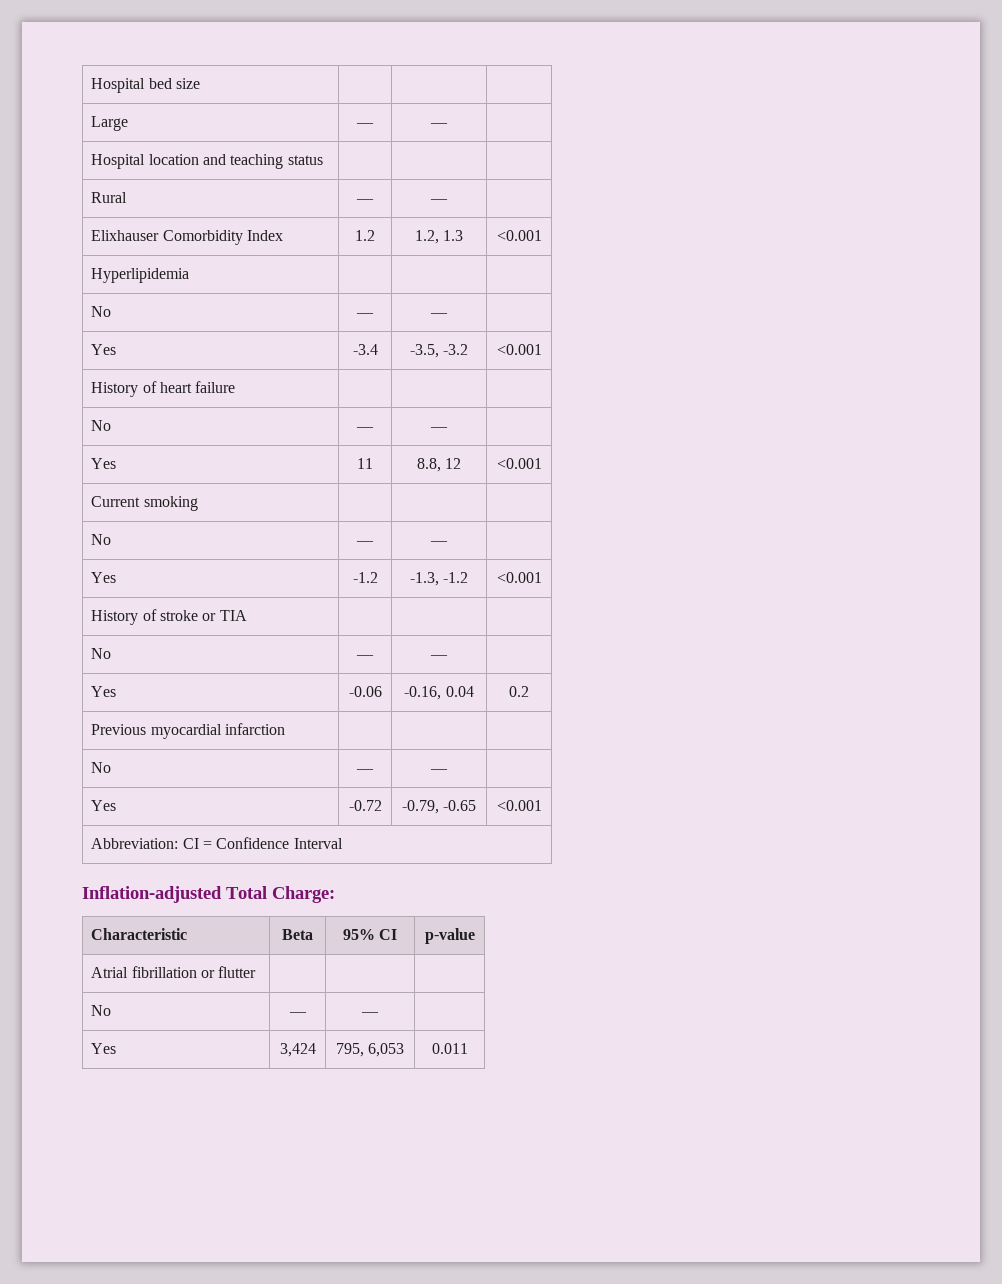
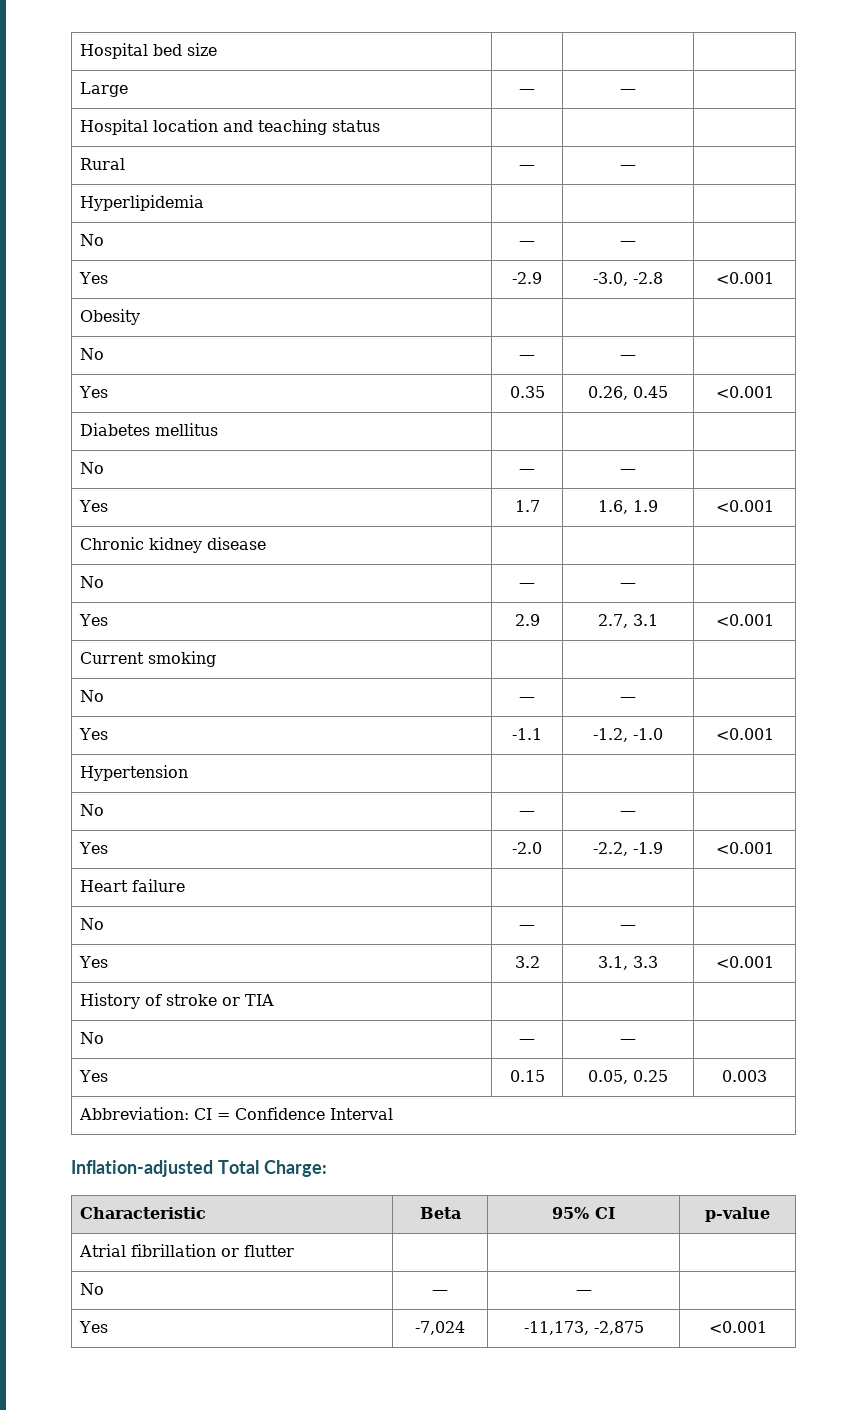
[91,230,284,245] [355,230,375,241] [414,230,464,244] [496,230,542,241] // Elixhauser Comorbidity Index | 1.2 | 1.2, 1.3 | <0.001 -> (636, 167) none
[352,344,378,355] [409,344,469,358] [496,344,542,355] [91,381,236,397] [91,420,112,431] [356,427,374,431] [430,427,448,431] [91,458,117,469] [357,458,373,469] [416,458,462,472] -3.4 | -3.5, -3.2 | <0.001 // History of heart failure | | | // No | — | — | // Yes | 11 | 8.8, 12 -> [512,272,542,284] [593,272,663,286] [715,272,774,284] [80,309,141,325] [80,348,105,360] [519,355,535,360] [620,355,636,360] [79,386,109,398] [509,386,545,398] [588,386,668,400] [715,386,774,398] [80,423,219,436] [80,462,105,474] [519,469,535,474] [620,469,636,474] [79,500,109,512] [514,500,540,512] [598,500,658,514] [715,500,774,512] [80,537,267,553] [80,576,105,588] [519,583,535,588] [620,583,636,588] [79,614,109,626] [514,614,540,626] [598,614,658,628] -2.9 | -3.0, -2.8 | <0.001 // Obesity | | | // No | — | — | // Yes | 0.35 | 0.26, 0.45 | <0.001 // Diabetes mellitus | | | // No | — | — | // Yes | 1.7 | 1.6, 1.9 | <0.001 // Chronic kidney disease | | | // No | — | — | // Yes | 2.9 | 2.7, 3.1
[352,572,378,583] [409,572,469,586] -1.2 | -1.3, -1.2 -> [512,728,542,740] [593,728,663,742] [715,728,774,740] [80,765,189,781] [80,804,105,816] [519,811,535,816] [620,811,636,816] [79,842,109,854] [512,842,542,854] [593,842,663,856] [715,842,774,854] [80,879,186,892] [80,918,105,930] [519,925,535,930] [620,925,636,930] [79,956,109,968] [514,956,540,968] [598,956,658,970] -1.1 | -1.2, -1.0 | <0.001 // Hypertension | | | // No | — | — | // Yes | -2.0 | -2.2, -1.9 | <0.001 // Heart failure | | | // No | — | — | // Yes | 3.2 | 3.1, 3.3
[348,686,382,697] [404,686,474,700] [509,686,529,697] [91,723,286,739] [91,762,112,773] [356,769,374,773] [430,769,448,773] [91,800,117,811] [348,800,382,811] [401,800,477,814] [496,800,542,811] -0.06 | -0.16, 0.04 | 0.2 // Previous myocardial infarction | | | // No | — | — | // Yes | -0.72 | -0.79, -0.65 | <0.001 -> [509,1070,545,1082] [588,1070,668,1084] [722,1070,767,1082] 0.15 | 0.05, 0.25 | 0.003
[279,1043,316,1057] [335,1043,405,1057] [431,1043,468,1054] 3,424 | 795, 6,053 | 0.011 -> [415,1321,465,1335] [523,1321,644,1335] [708,1321,767,1333] -7,024 | -11,173, -2,875 | <0.001

